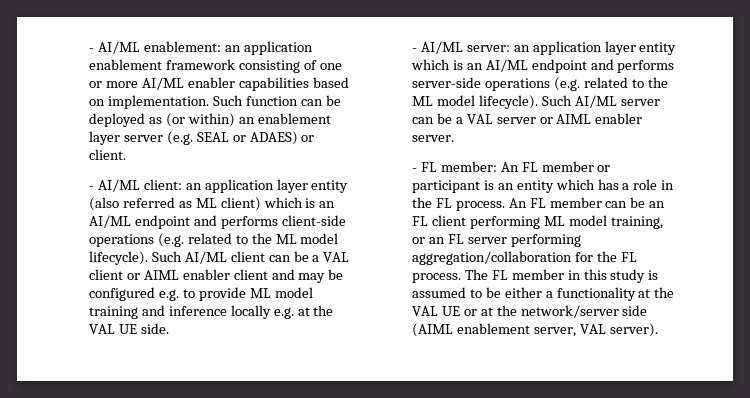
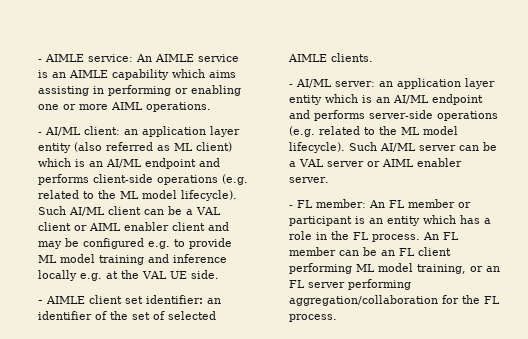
[88,41,313,55] [88,59,342,73] [88,77,349,91] [88,95,341,109] [88,113,331,127] [88,131,315,145] [88,149,126,160] - AI/ML enablement: an application enablement framework consisting of one or more AI/ML enabler capabilities based on implementation. Such function can be deployed as (or within) an enablement layer server (e.g. SEAL or ADAES) or client. -> [38,54,240,62] [38,69,237,80] [38,85,242,96] [38,102,212,112] - AIMLE service: An AIMLE service is an AIMLE capability which aims assisting in performing or enabling one or more AIML operations.
(169, 328) none -> [38,295,222,304] [38,311,217,320] [288,53,374,62] // - AIMLE client set identifier: an identifier of the set of selected AIMLE clients.
[464,269,659,283] [411,287,675,301] [411,305,648,318] [411,323,658,337] The FL member in this study is assumed to be either a functionality at the VAL UE or at the network/server side (AIML enablement server, VAL server). -> (338, 318) none

